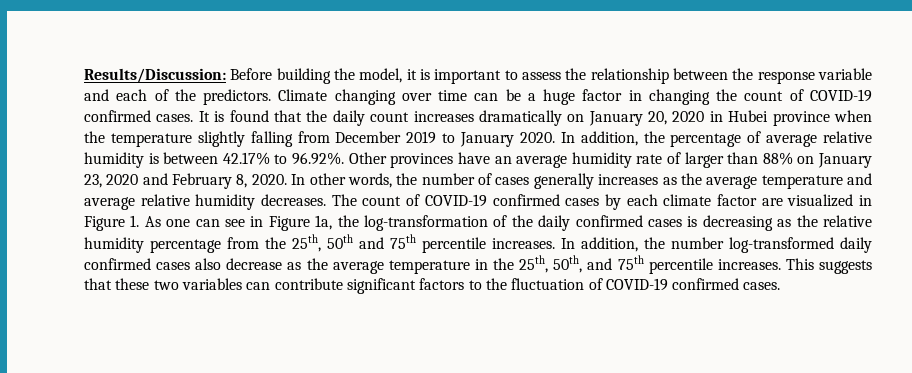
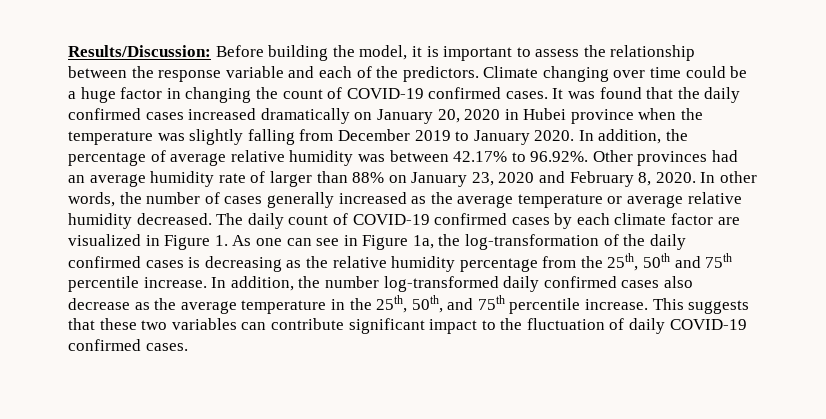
[474,93,499,101] can -> [685,66,726,78] could
[214,111,225,122] is -> [568,91,596,99] was
[370,111,474,122] count increases -> [68,108,257,120] confirmed cases increased
(192, 140) none -> [157,133,185,141] was
[148,153,159,164] is -> [357,154,385,162] was
[457,152,490,164] have -> [712,150,739,162] had
[598,173,872,189] [84,194,357,210] increases as the average temperature and average relative humidity decreases. The -> [338,192,742,208] [68,213,284,229] increased as the average temperature or average relative humidity decreased. The daily
[492,238,555,249] increases. -> [143,277,207,288] increase.
[717,259,781,270] increases. -> [585,299,649,310] increase.
[419,278,465,290] factors -> [429,319,478,334] impact
(603, 284) none -> [629,318,666,334] daily

